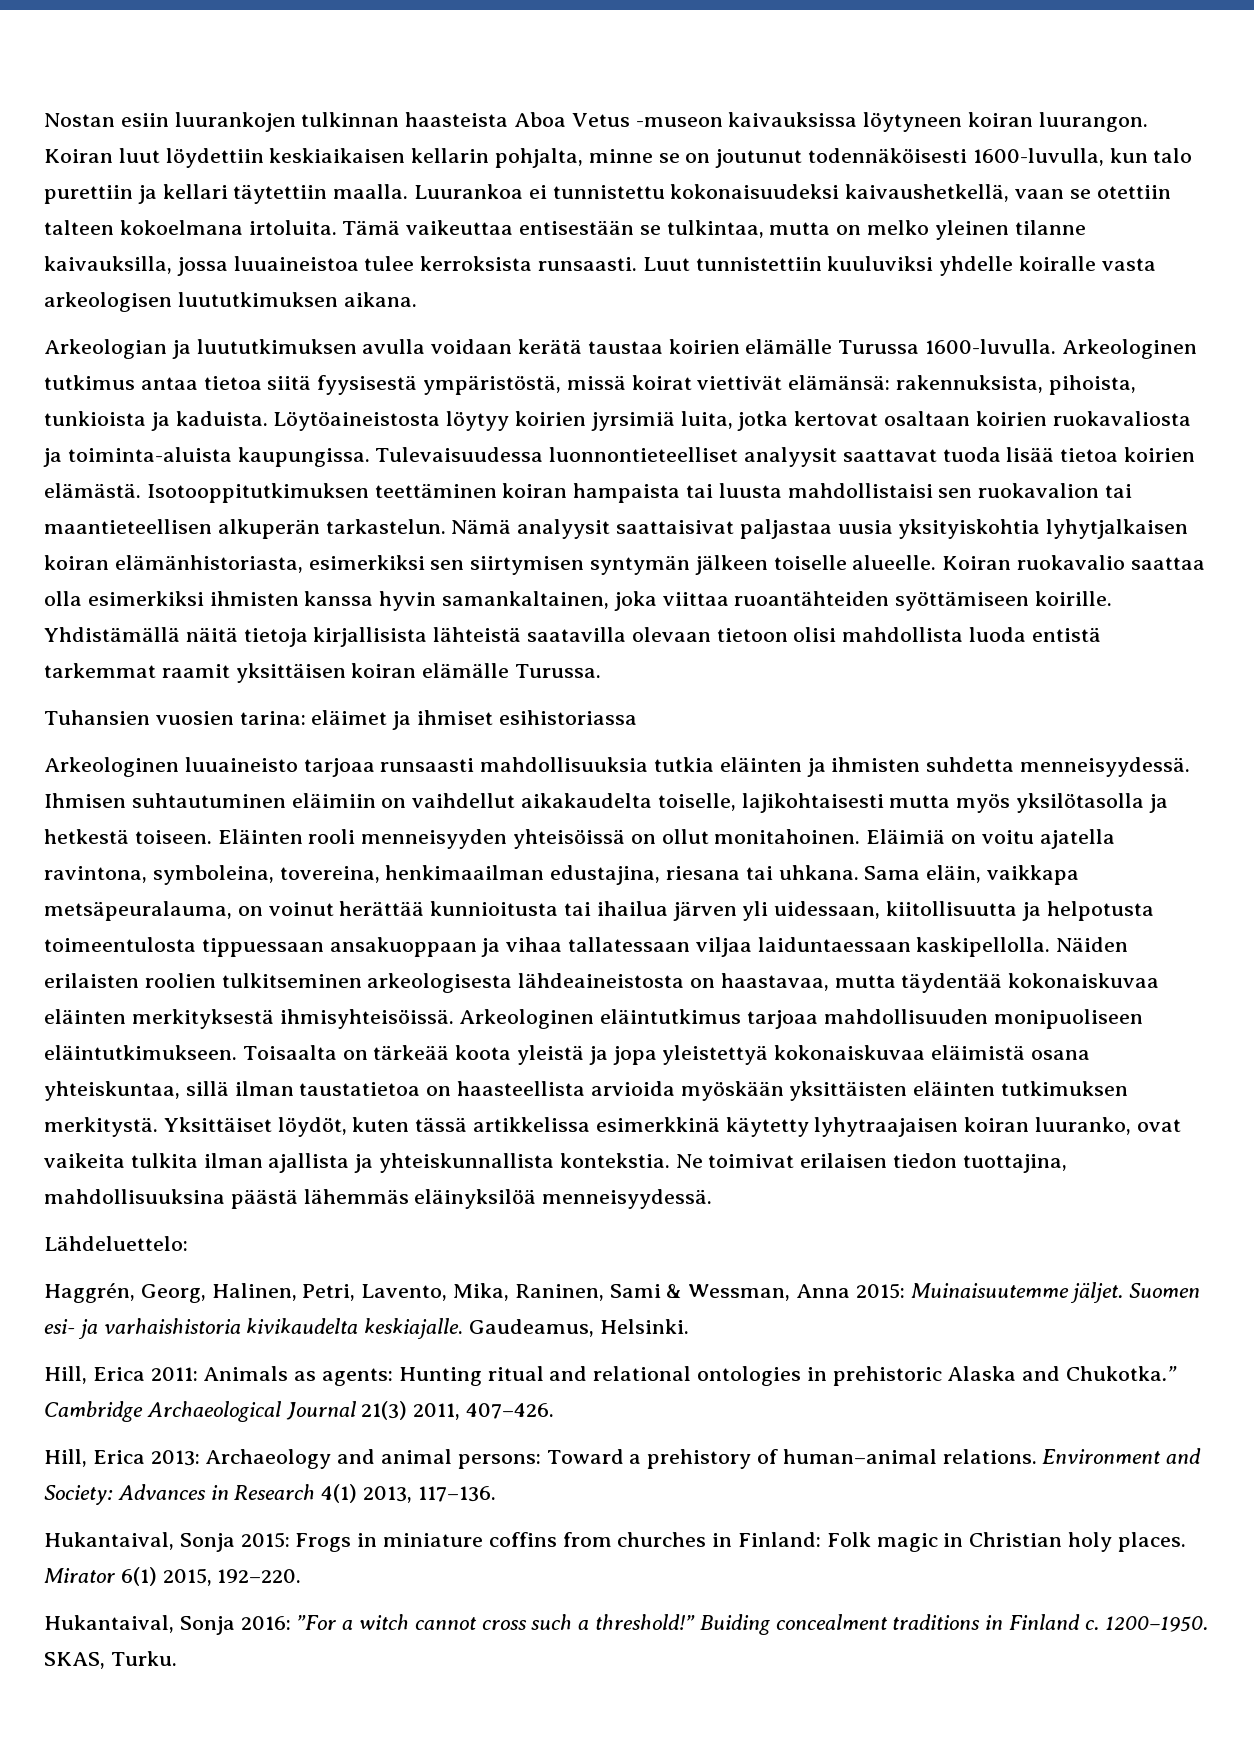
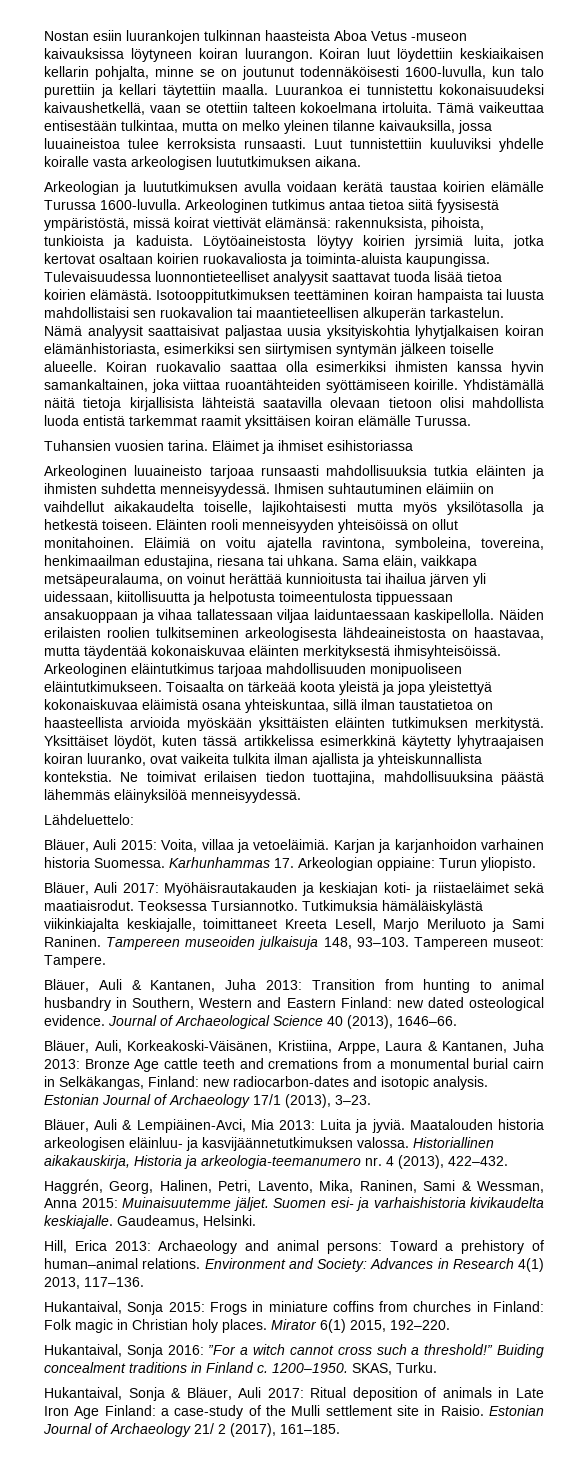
[639,225,661,235] se -> (117, 125) none
[239,710,388,725] tarina: eläimet -> [168,440,259,451] tarina. Eläimet
(188, 1243) none -> [44,839,544,853] [44,857,536,871] [44,882,544,896] [44,900,483,914] [44,918,544,932] [44,936,545,950] [44,955,106,968] [44,979,544,993] [44,997,544,1011] [44,1015,457,1029] [44,1040,544,1054] [44,1058,545,1072] [44,1076,488,1090] [44,1094,371,1108] [44,1119,544,1133] [44,1137,494,1151] [44,1155,508,1169] // Bläuer, Auli 2015: Voita, villaa ja vetoeläimiä. Karjan ja karjanhoidon varhainen historia Suomessa. Karhunhammas 17. Arkeologian oppiaine: Turun yliopisto. // Bläuer, Auli 2017: Myöhäisrautakauden ja keskiajan koti- ja riistaeläimet sekä maatiaisrodut. Teoksessa Tursiannotko. Tutkimuksia hämäläiskylästä viikinkiajalta keskiajalle, toimittaneet Kreeta Lesell, Marjo Meriluoto ja Sami Raninen. Tampereen museoiden julkaisuja 148, 93–103. Tampereen museot: Tampere. // Bläuer, Auli & Kantanen, Juha 2013: Transition from hunting to animal husbandry in Southern, Western and Eastern Finland: new dated osteological evidence. Journal of Archaeological Science 40 (2013), 1646–66. // Bläuer, Auli, Korkeakoski-Väisänen, Kristiina, Arppe, Laura & Kantanen, Juha 2013: Bronze Age cattle teeth and cremations from a monumental burial cairn in Selkäkangas, Finland: new radiocarbon-dates and isotopic analysis. Estonian Journal of Archaeology 17/1 (2013), 3–23. // Bläuer, Auli & Lempiäinen-Avci, Mia 2013: Luita ja jyviä. Maatalouden historia arkeologisen eläinluu- ja kasvijäännetutkimuksen valossa. Historiallinen aikakauskirja, Historia ja arkeologia-teemanumero nr. 4 (2013), 422–432.
[44,1366,1178,1386] [44,1401,555,1422] // Hill, Erica 2011: Animals as agents: Hunting ritual and relational ontologies in prehistoric Alaska and Chukotka.” Cambridge Archaeological Journal 21(3) 2011, 407–426. -> (256, 1220) none
(177, 1658) none -> [44,1387,544,1401] [44,1405,544,1419] [43,1423,340,1437] // Hukantaival, Sonja & Bläuer, Auli 2017: Ritual deposition of animals in Late Iron Age Finland: a case-study of the Mulli settlement site in Raisio. Estonian Journal of Archaeology 21/ 2 (2017), 161–185.

